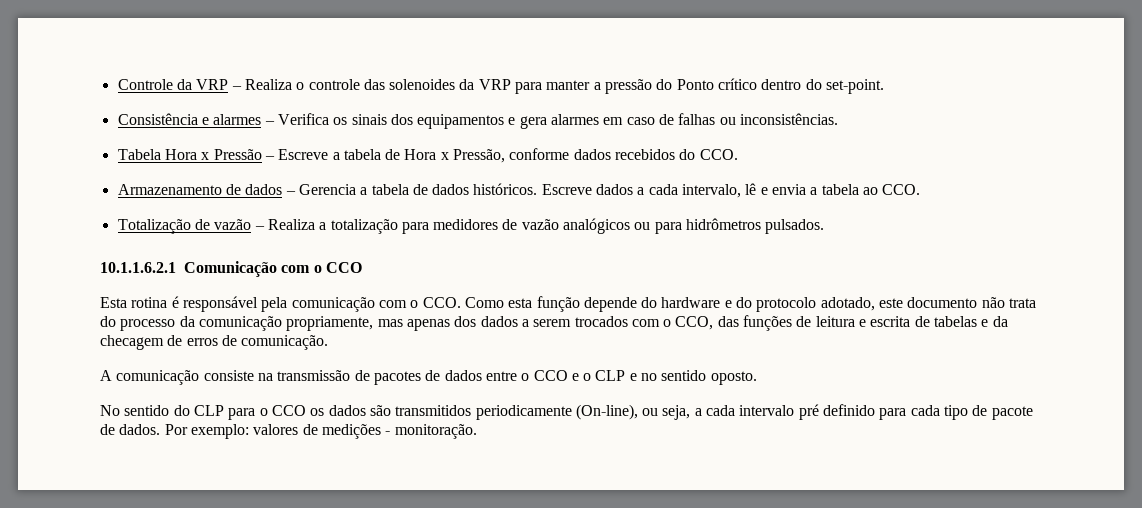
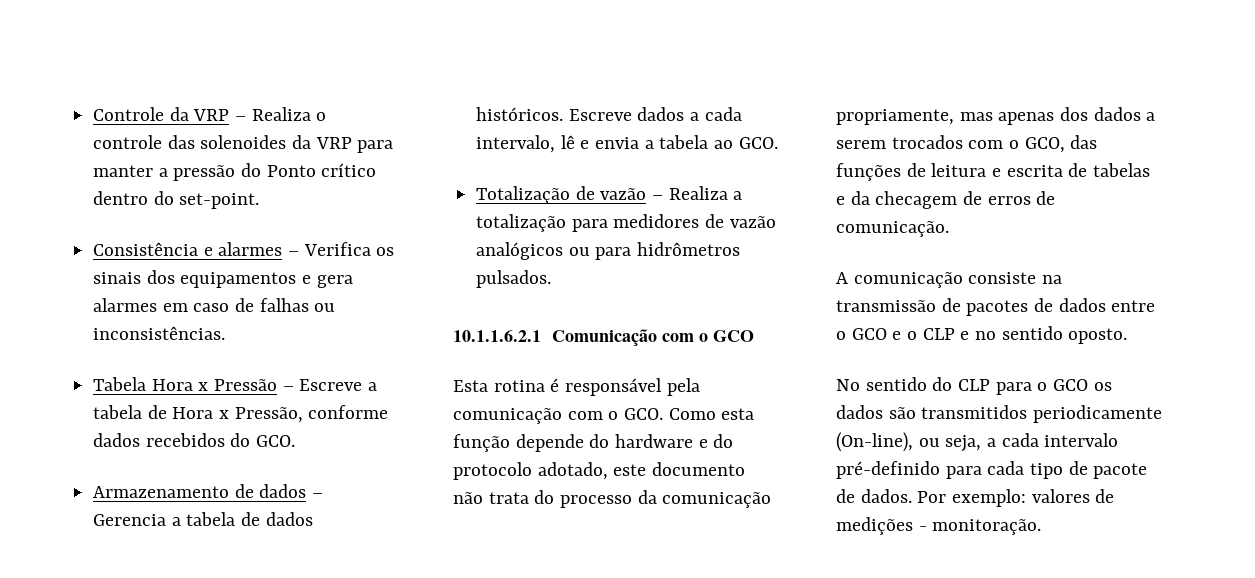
[699,149,738,160] CCO. -> [256,435,296,447] GCO.
[882,184,921,195] CCO. -> [738,137,778,149] GCO.
[325,262,362,273] CCO -> [712,330,754,342] GCO
[422,297,461,308] CCO. -> [624,408,664,420] GCO.
[675,316,714,330] CCO, -> [1024,137,1065,153] GCO,
[533,370,568,381] CCO -> [851,328,887,340] GCO
[271,405,306,416] CCO -> [1053,379,1089,391] GCO
[798,404,876,420] pré definido -> [836,461,940,479] pré-definido

